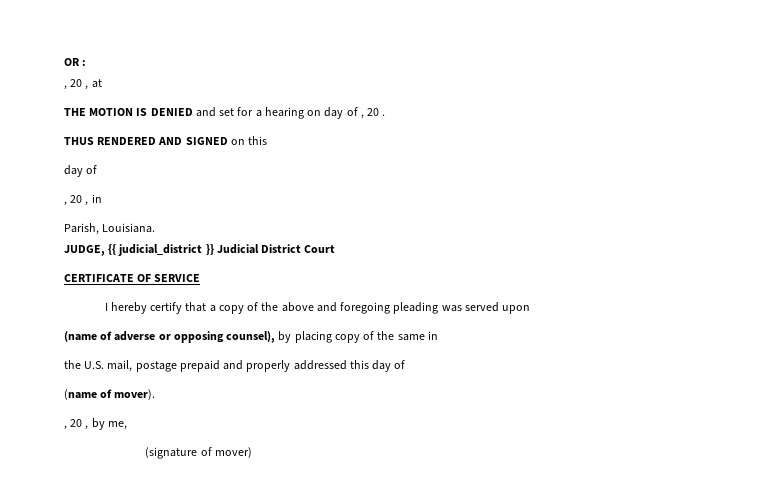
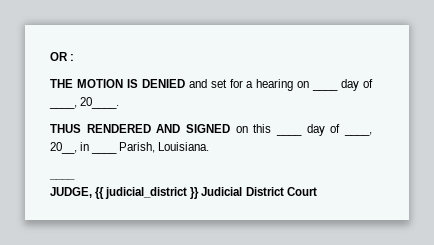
[64,79,102,90] // , 20 , at -> (75, 57) none
[324,107,386,119] day of , 20 . -> [312,79,373,91] [49,97,120,109] ____ day of ____, 20____.
[64,165,98,177] [64,194,102,206] // day of // , 20 , in // -> [276,124,372,136] [50,142,90,154] [91,151,118,154] ____ day of ____, 20__, in ____
(156, 228) none -> [49,178,75,180] // ____
[64,274,201,282] [104,302,530,314] [64,331,438,343] [64,360,406,372] [64,389,156,400] [64,418,127,430] [145,447,252,459] // CERTIFICATE OF SERVICE // I hereby certify that a copy of the above and foregoing pleading was served upon // (name of adverse or opposing counsel), by placing copy of the same in // the U.S. mail, postage prepaid and properly addressed this day of // (name of mover). // , 20 , by me, // (signature of mover) -> (317, 191) none

